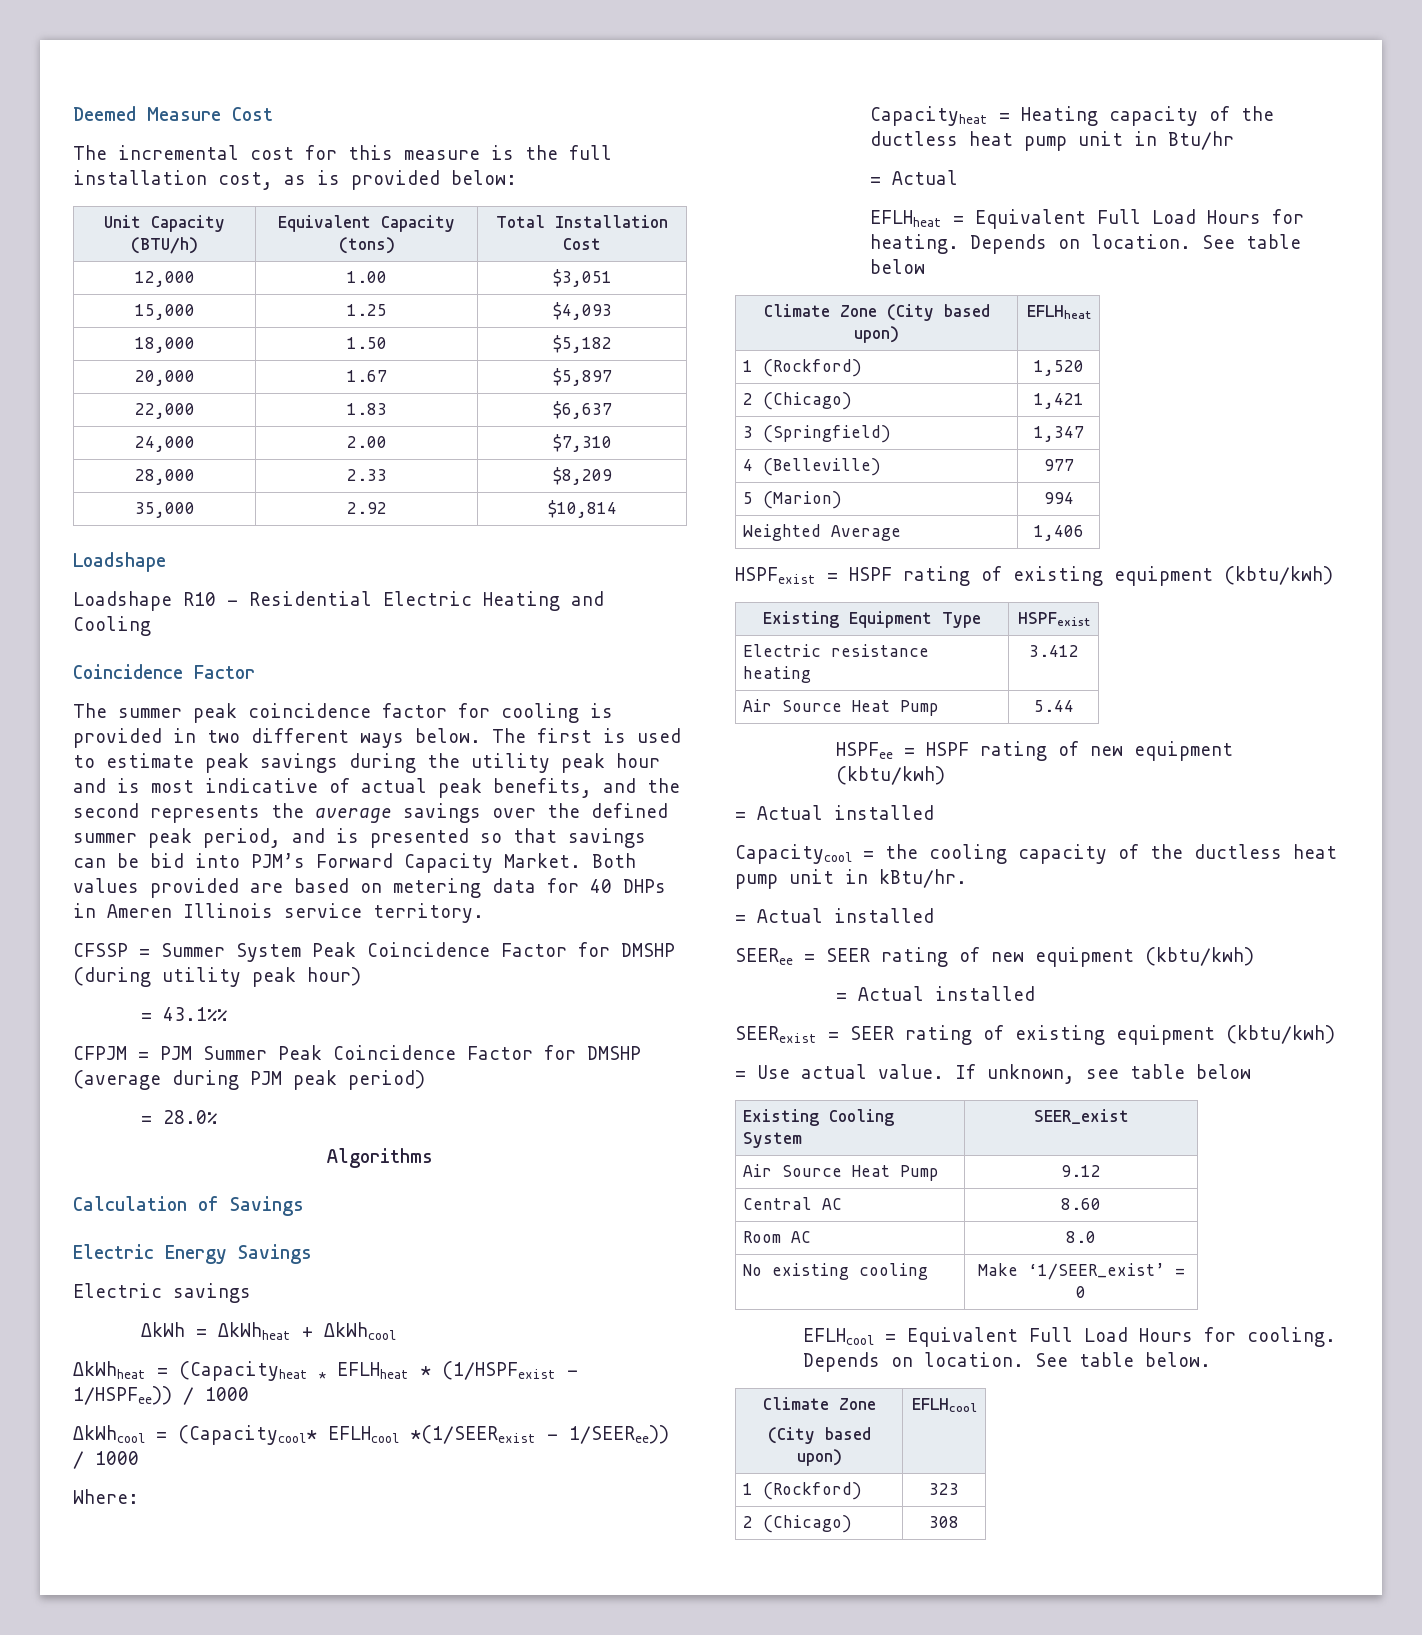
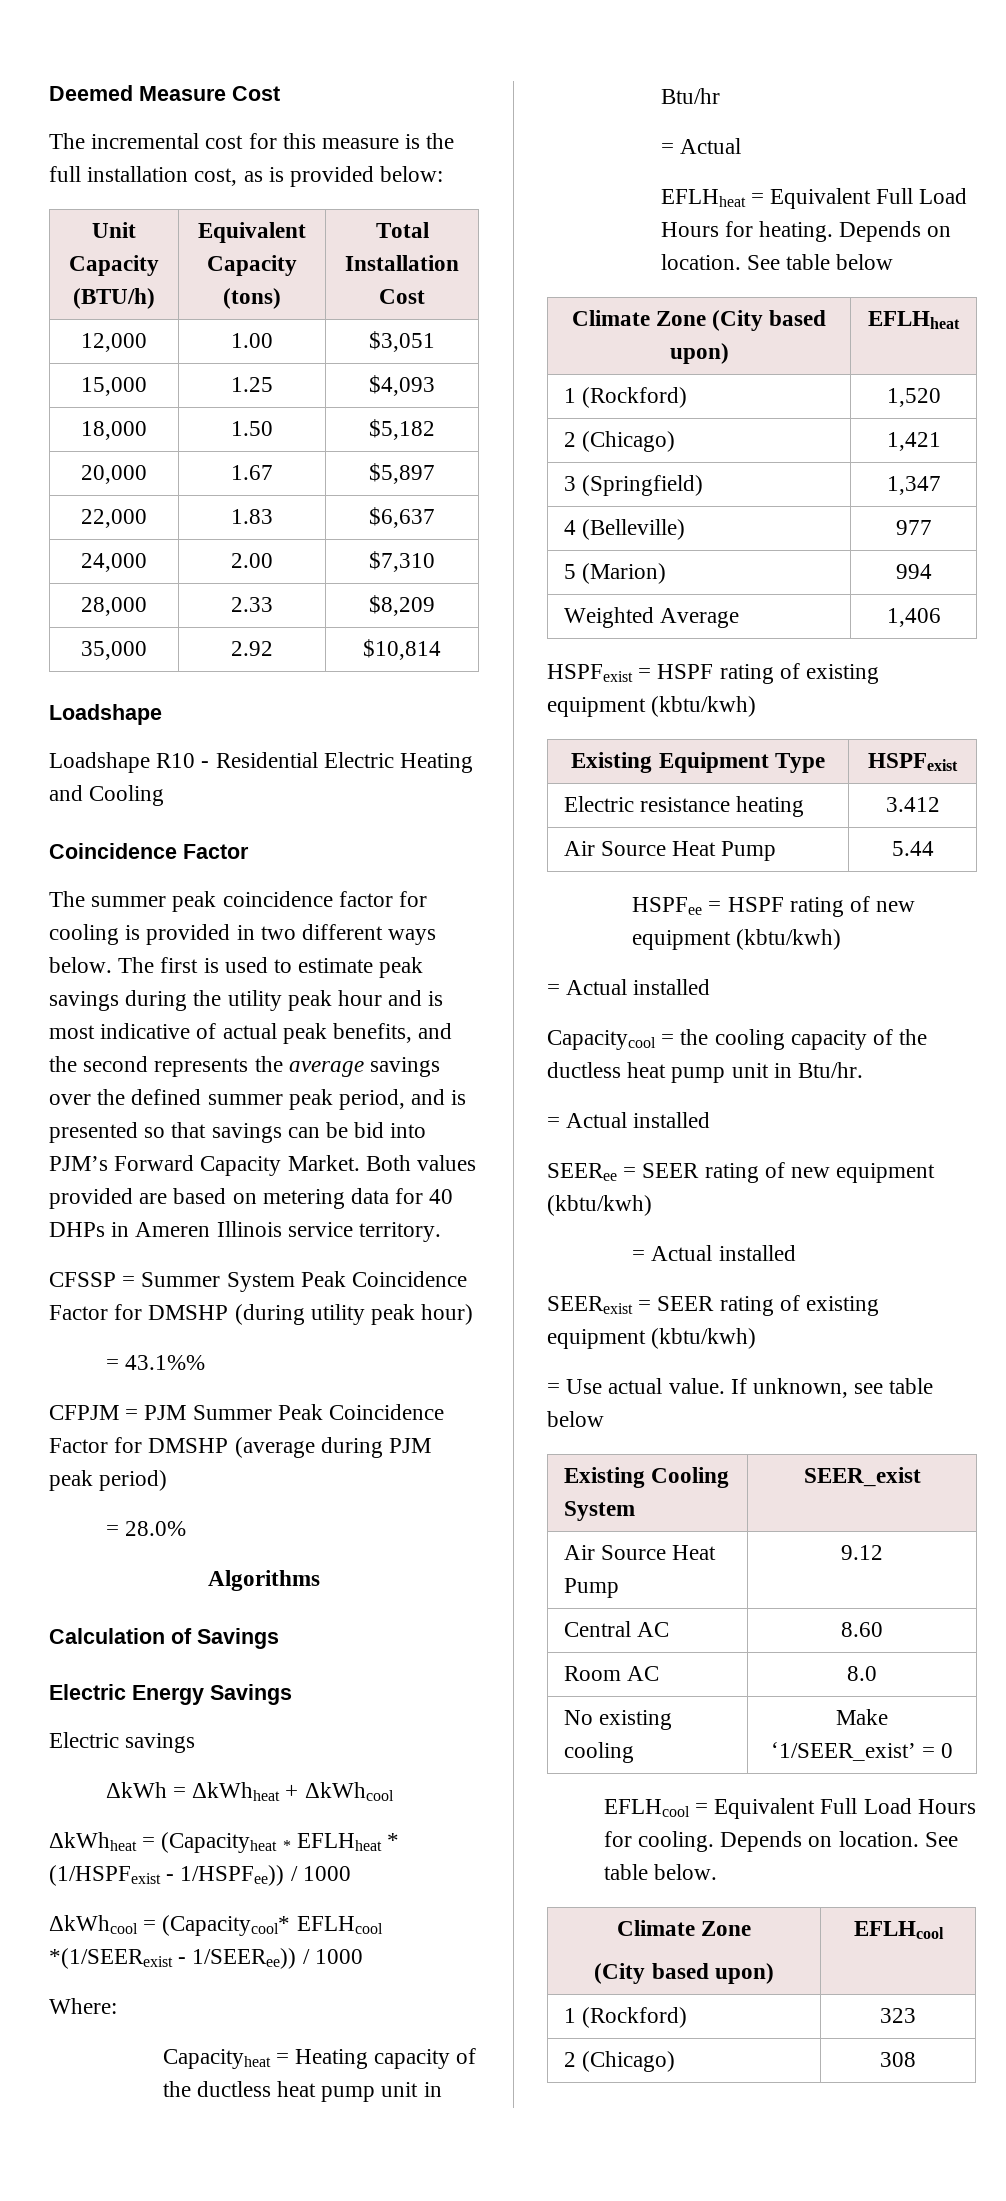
[879,869,967,888] kBtu/hr. -> [798,1062,864,1078] Btu/hr.

